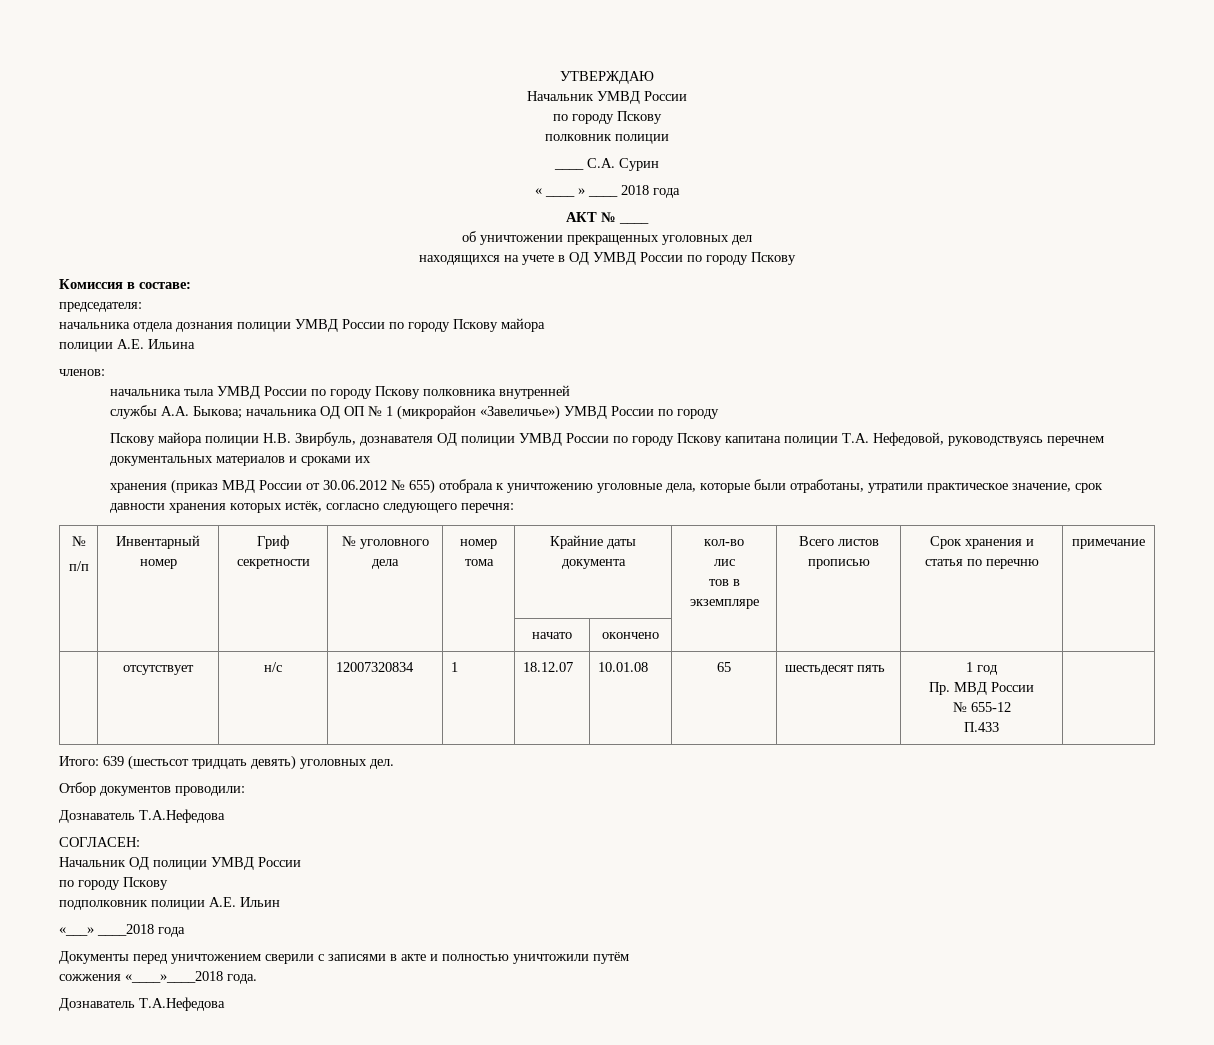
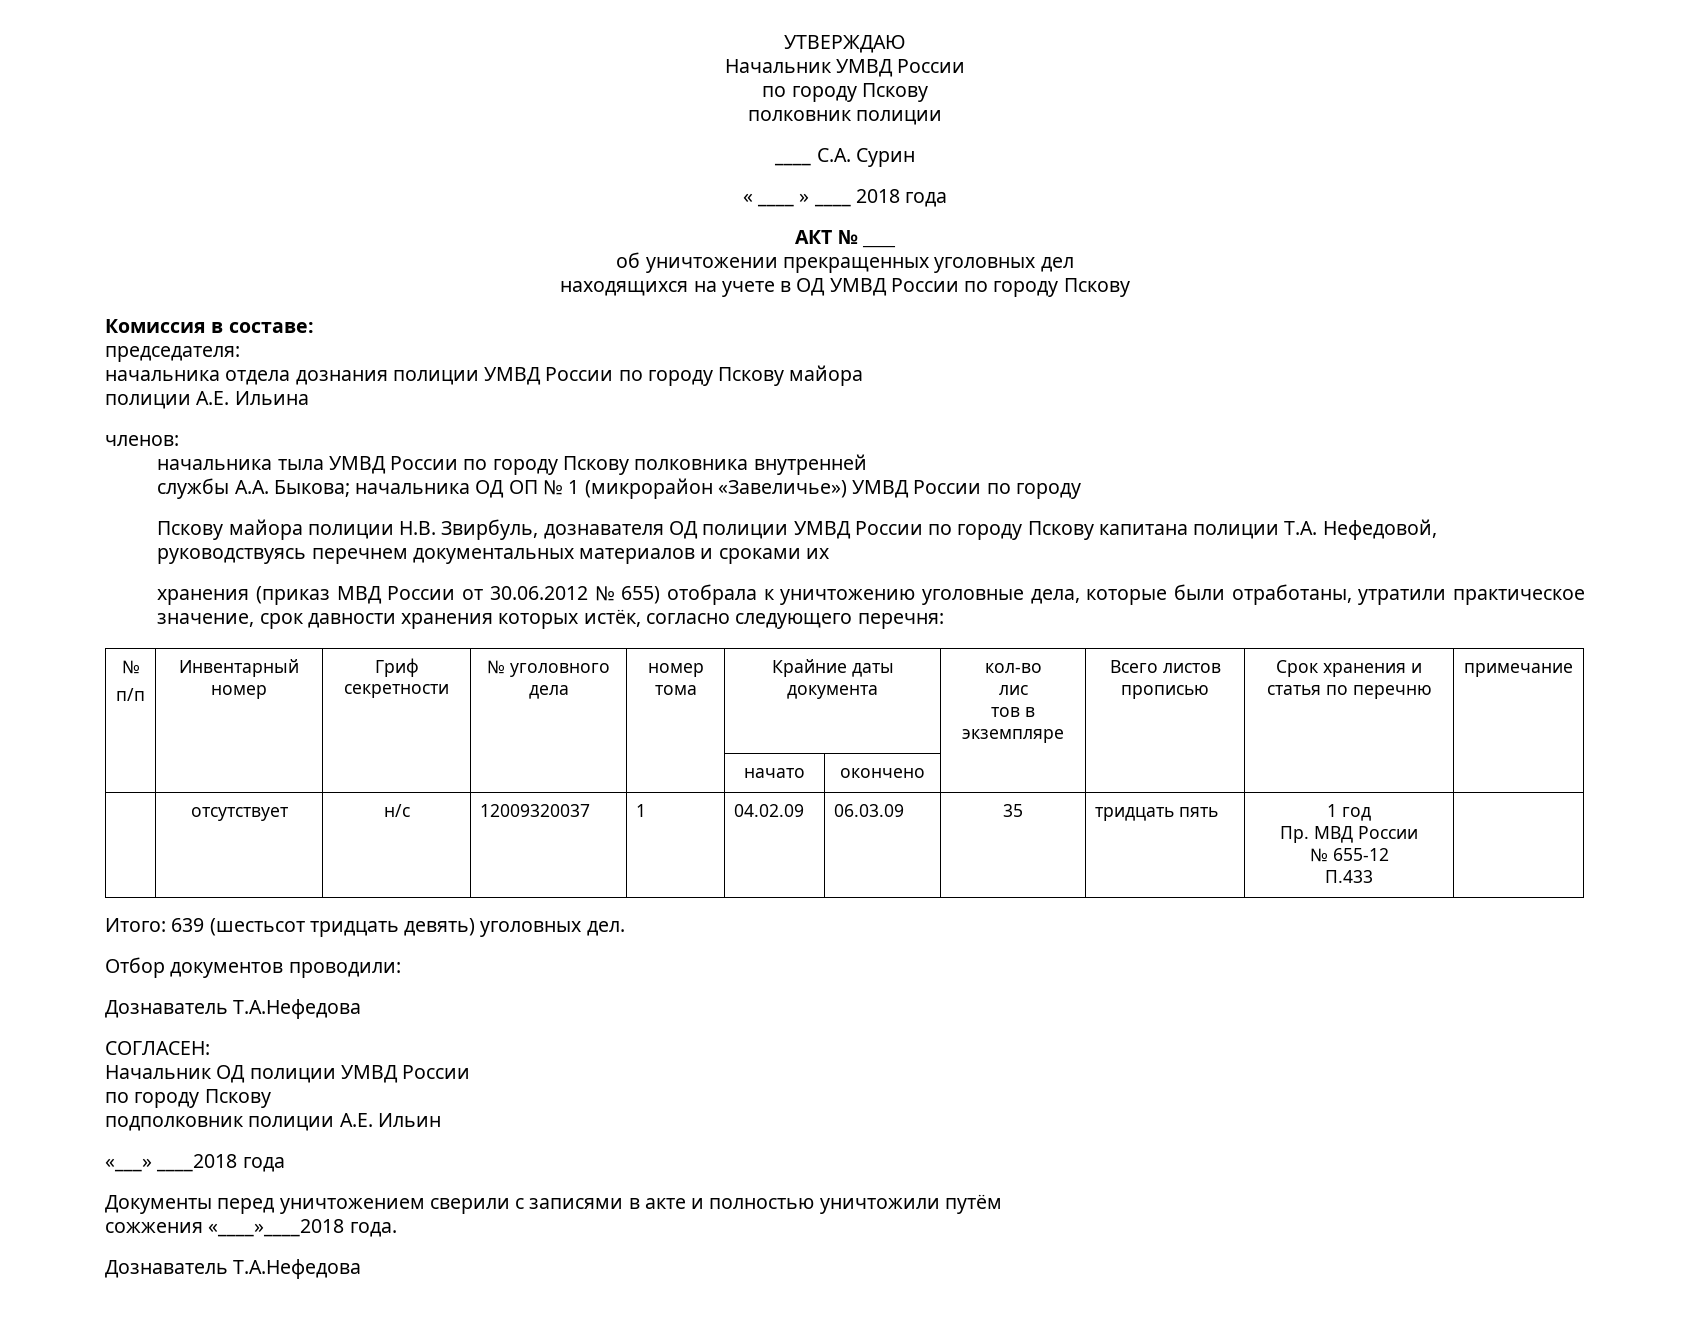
[335,662,414,672] [450,662,458,672] [522,662,573,672] [597,662,648,672] [717,662,731,672] [784,665,854,675] 12007320834 | 1 | 18.12.07 | 10.01.08 | 65 | шестьдесят -> [480,804,591,817] [636,804,647,817] [734,804,805,817] [834,804,905,817] [1003,804,1023,817] [1095,807,1175,821] 12009320037 | 1 | 04.02.09 | 06.03.09 | 35 | тридцать

